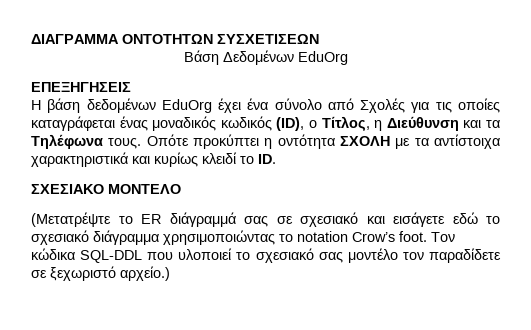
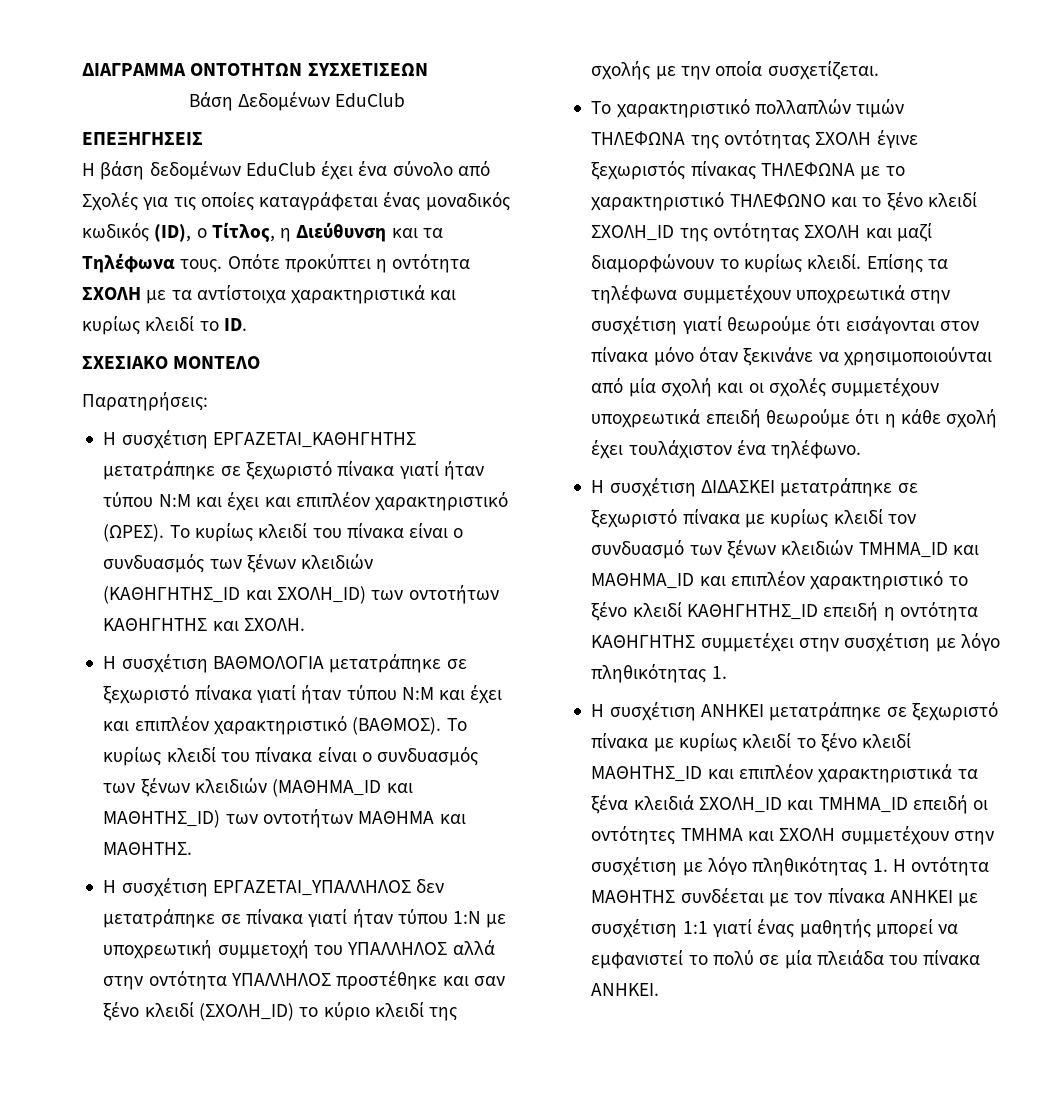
[297,51,348,65] EduOrg -> [335,93,406,108] EduClub
[161,99,212,113] EduOrg -> [245,162,316,177] EduClub
[31,212,500,227] [31,230,455,245] [31,248,501,263] [31,266,170,281] (Μετατρέψτε το ER διάγραμμά σας σε σχεσιακό και εισάγετε εδώ το σχεσιακό διάγραμμα χρησιμοποιώντας το notation Crow’s foot. Τον κώδικα SQL-DDL που υλοποιεί το σχεσιακό σας μοντέλο τον παραδίδετε σε ξεχωριστό αρχείο.) -> [82,392,208,411] [103,430,416,449] [103,461,484,480] [103,492,509,511] [103,523,464,542] [103,554,374,573] [103,585,499,604] [103,618,305,631] [103,654,467,673] [103,685,503,704] [103,716,467,735] [103,747,479,766] [103,778,413,797] [103,809,466,828] [103,842,193,855] [103,878,445,897] [103,909,507,928] [103,940,495,959] [103,971,505,990] [103,1002,458,1021] [591,61,879,80] [591,99,905,118] [591,130,918,149] [591,161,905,180] [591,192,977,211] [591,223,932,242] [591,254,948,273] [591,285,951,304] [591,316,979,335] [591,347,992,366] [591,378,940,397] [591,409,998,428] [591,440,862,459] [591,478,918,497] [591,509,916,528] [591,540,979,559] [591,571,968,590] [591,602,978,621] [591,633,1000,652] [591,664,727,683] [591,702,998,721] [591,733,912,752] [591,764,978,783] [591,795,989,814] [591,826,994,845] [591,857,990,876] [591,888,979,907] [591,919,959,938] [591,950,981,969] [591,983,660,996] Παρατηρήσεις: // Η συσχέτιση ΕΡΓΑΖΕΤΑΙ_ΚΑΘΗΓΗΤΗΣ μετατράπηκε σε ξεχωριστό πίνακα γιατί ήταν τύπου Ν:Μ και έχει και επιπλέον χαρακτηριστικό (ΩΡΕΣ). Το κυρίως κλειδί του πίνακα είναι ο συνδυασμός των ξένων κλειδιών (ΚΑΘΗΓΗΤΗΣ_ID και ΣΧΟΛΗ_ID) των οντοτήτων ΚΑΘΗΓΗΤΗΣ και ΣΧΟΛΗ. // Η συσχέτιση ΒΑΘΜΟΛΟΓΙΑ μετατράπηκε σε ξεχωριστό πίνακα γιατί ήταν τύπου Ν:Μ και έχει και επιπλέον χαρακτηριστικό (ΒΑΘΜΟΣ). Το κυρίως κλειδί του πίνακα είναι ο συνδυασμός των ξένων κλειδιών (ΜΑΘΗΜΑ_ID και ΜΑΘΗΤΗΣ_ID) των οντοτήτων ΜΑΘΗΜΑ και ΜΑΘΗΤΗΣ. // Η συσχέτιση ΕΡΓΑΖΕΤΑΙ_ΥΠΑΛΛΗΛΟΣ δεν μετατράπηκε σε πίνακα γιατί ήταν τύπου 1:Ν με υποχρεωτική συμμετοχή του ΥΠΑΛΛΗΛΟΣ αλλά στην οντότητα ΥΠΑΛΛΗΛΟΣ προστέθηκε και σαν ξένο κλειδί (ΣΧΟΛΗ_ID) το κύριο κλειδί της σχολής με την οποία συσχετίζεται. // Το χαρακτηριστικό πολλαπλών τιμών ΤΗΛΕΦΩΝΑ της οντότητας ΣΧΟΛΗ έγινε ξεχωριστός πίνακας ΤΗΛΕΦΩΝΑ με το χαρακτηριστικό ΤΗΛΕΦΩΝΟ και το ξένο κλειδί ΣΧΟΛΗ_ID της οντότητας ΣΧΟΛΗ και μαζί διαμορφώνουν το κυρίως κλειδί. Επίσης τα τηλέφωνα συμμετέχουν υποχρεωτικά στην συσχέτιση γιατί θεωρούμε ότι εισάγονται στον πίνακα μόνο όταν ξεκινάνε να χρησιμοποιούνται από μία σχολή και οι σχολές συμμετέχουν υποχρεωτικά επειδή θεωρούμε ότι η κάθε σχολή έχει τουλάχιστον ένα τηλέφωνο. // Η συσχέτιση ΔΙΔΑΣΚΕΙ μετατράπηκε σε ξεχωριστό πίνακα με κυρίως κλειδί τον συνδυασμό των ξένων κλειδιών ΤΜΗΜΑ_ID και ΜΑΘΗΜΑ_ID και επιπλέον χαρακτηριστικό το ξένο κλειδί ΚΑΘΗΓΗΤΗΣ_ID επειδή η οντότητα ΚΑΘΗΓΗΤΗΣ συμμετέχει στην συσχέτιση με λόγο πληθικότητας 1. // Η συσχέτιση ΑΝΗΚΕΙ μετατράπηκε σε ξεχωριστό πίνακα με κυρίως κλειδί το ξένο κλειδί ΜΑΘΗΤΗΣ_ID και επιπλέον χαρακτηριστικά τα ξένα κλειδιά ΣΧΟΛΗ_ID και ΤΜΗΜΑ_ID επειδή οι οντότητες ΤΜΗΜΑ και ΣΧΟΛΗ συμμετέχουν στην συσχέτιση με λόγο πληθικότητας 1. Η οντότητα ΜΑΘΗΤΗΣ συνδέεται με τον πίνακα ΑΝΗΚΕΙ με συσχέτιση 1:1 γιατί ένας μαθητής μπορεί να εμφανιστεί το πολύ σε μία πλειάδα του πίνακα ΑΝΗΚΕΙ.

